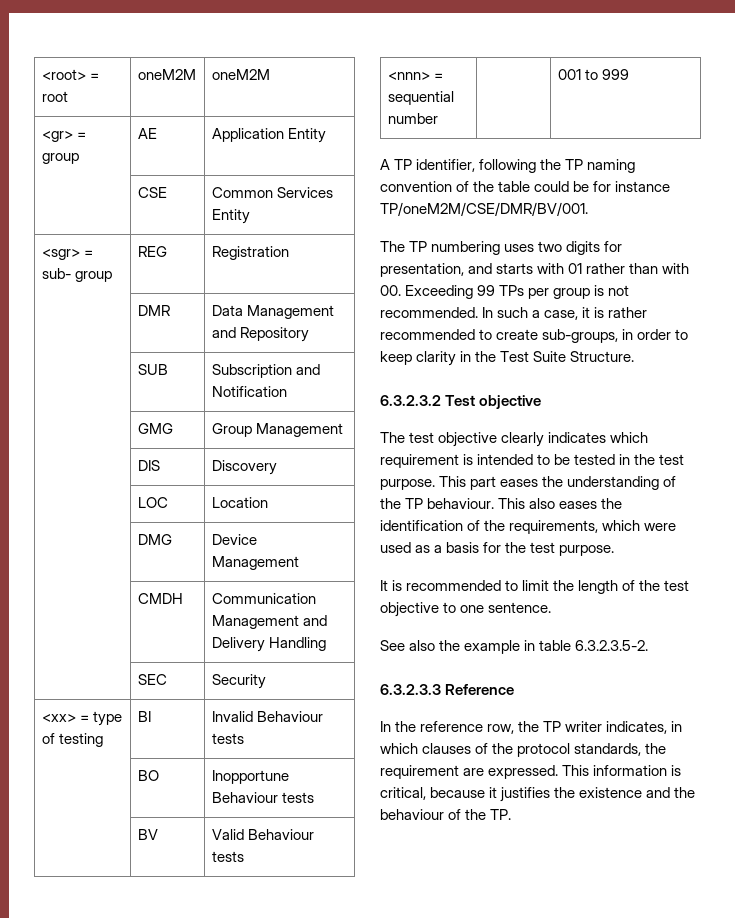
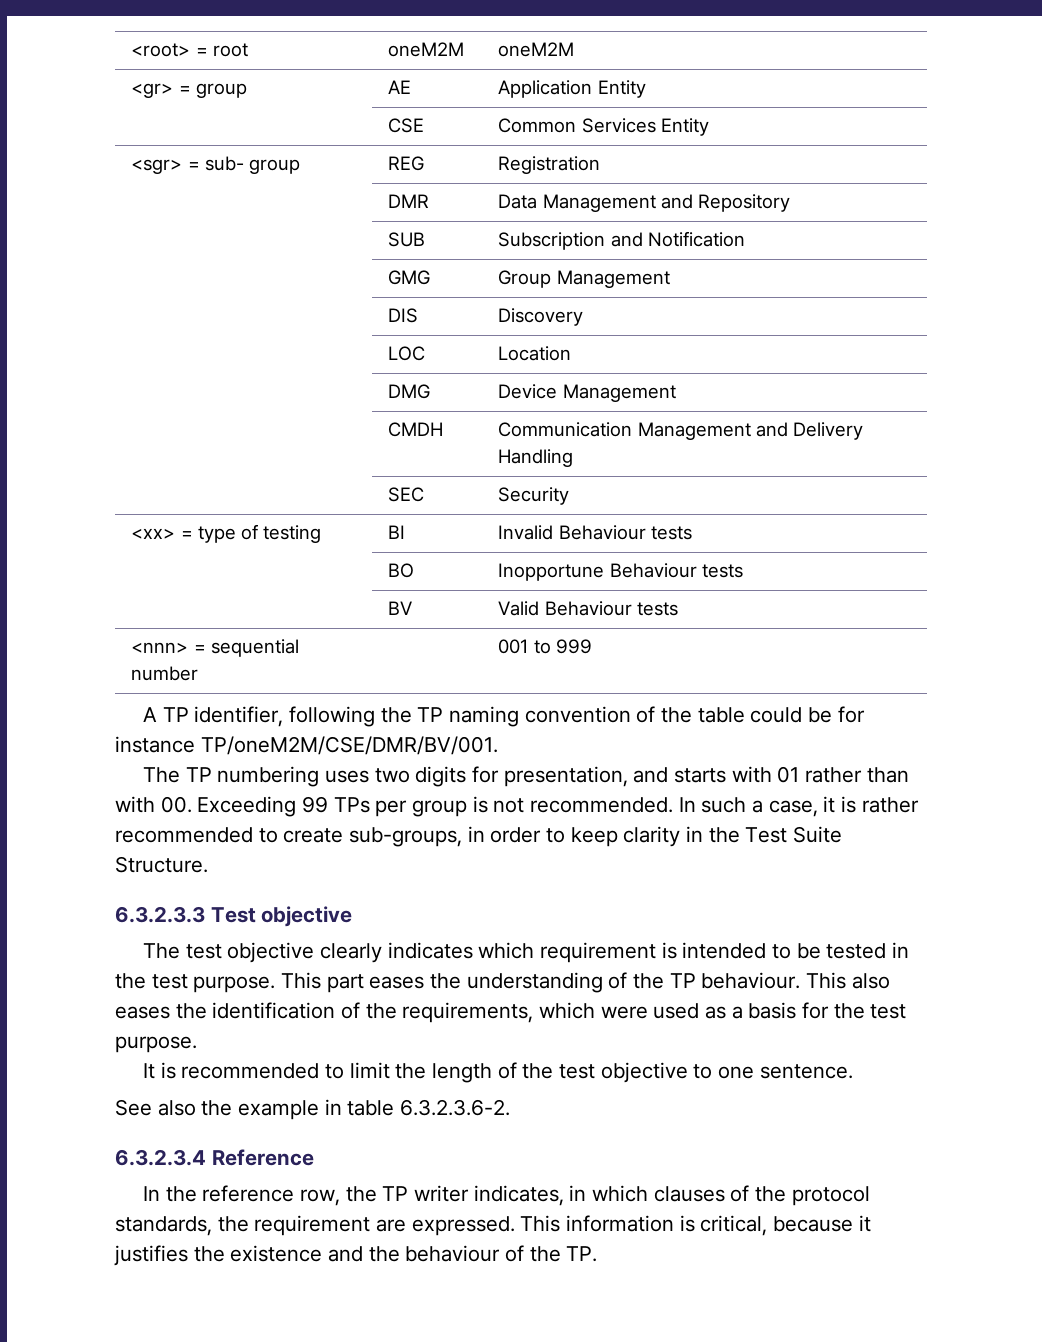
[380,395,441,406] 6.3.2.3.2 -> [115,906,205,923] 6.3.2.3.3
[575,640,649,651] [380,684,441,695] 6.3.2.3.5-2. // 6.3.2.3.3 -> [400,1099,511,1116] [115,1149,206,1166] 6.3.2.3.6-2. // 6.3.2.3.4

